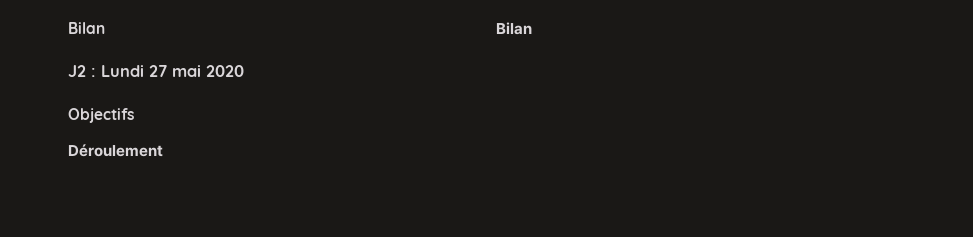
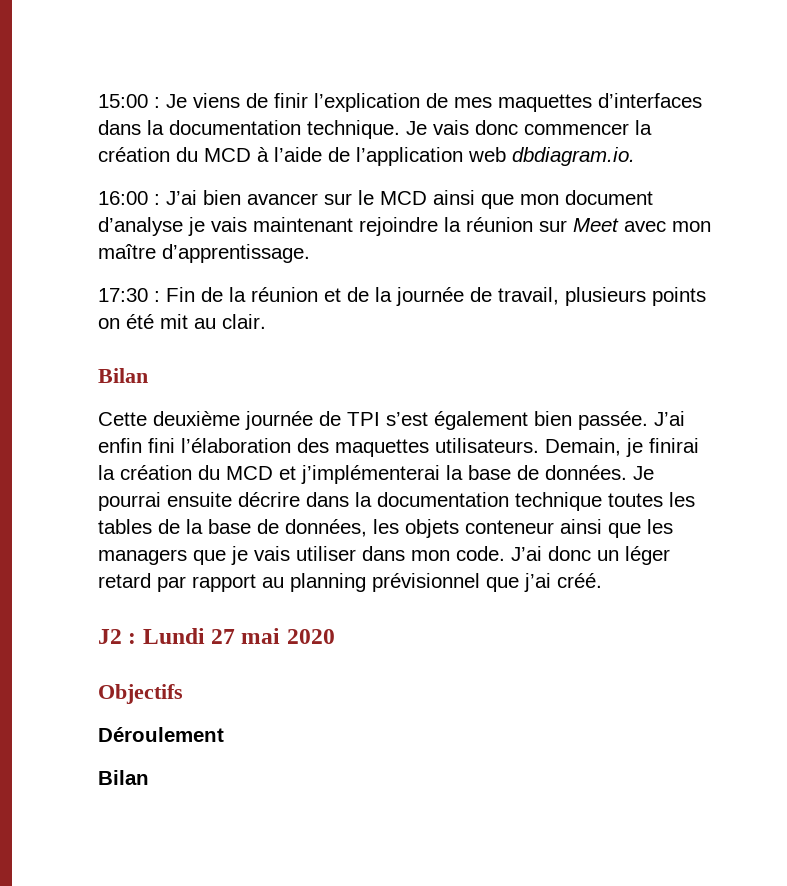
[68,22,105,34] Bilan -> [98,93,702,112] [98,120,652,139] [98,147,635,166] [98,190,653,209] [98,217,711,236] [98,244,310,263] [98,287,706,306] [98,314,266,329] [98,368,148,383] [98,411,685,430] [98,438,699,457] [98,465,654,484] [98,492,695,511] [98,519,673,538] [98,546,670,565] [98,573,602,592] 15:00 : Je viens de finir l’explication de mes maquettes d’interfaces dans la documentation technique. Je vais donc commencer la création du MCD à l’aide de l’application web dbdiagram.io. // 16:00 : J’ai bien avancer sur le MCD ainsi que mon document d’analyse je vais maintenant rejoindre la réunion sur Meet avec mon maître d’apprentissage. // 17:30 : Fin de la réunion et de la journée de travail, plusieurs points on été mit au clair. // Bilan // Cette deuxième journée de TPI s’est également bien passée. J’ai enfin fini l’élaboration des maquettes utilisateurs. Demain, je finirai la création du MCD et j’implémenterai la base de données. Je pourrai ensuite décrire dans la documentation technique toutes les tables de la base de données, les objets conteneur ainsi que les managers que je vais utiliser dans mon code. J’ai donc un léger retard par rapport au planning prévisionnel que j’ai créé.

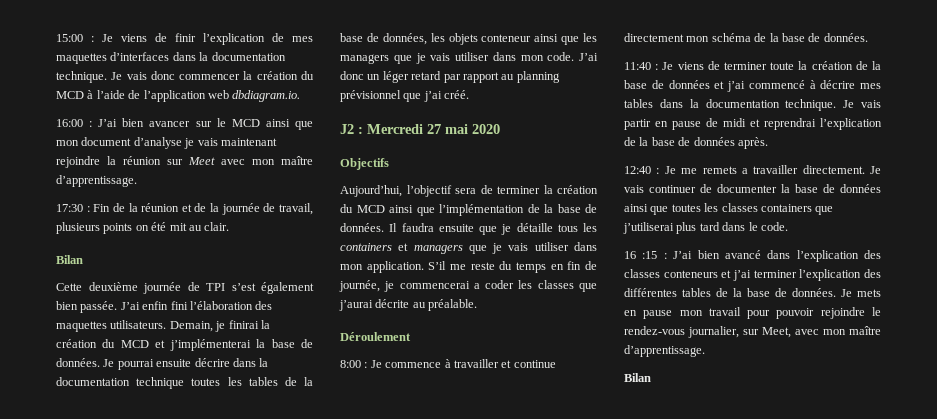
[142,628,205,644] Lundi -> [367,124,423,134] Mercredi
[98,727,224,742] Déroulement -> [340,185,598,197] [340,204,597,216] [340,223,597,235] [340,242,597,254] [340,261,597,273] [339,280,597,292] [339,299,478,311] [340,332,411,341] [340,359,556,368] [624,33,868,42] [624,61,881,70] [624,80,881,92] [624,99,881,111] [624,118,882,130] [624,137,768,149] [624,165,881,174] [624,184,881,193] [624,203,834,215] [623,222,788,234] [624,250,881,262] [624,269,881,281] [624,288,881,297] [624,307,881,319] [624,326,881,338] [624,345,705,357] Aujourd’hui, l’objectif sera de terminer la création du MCD ainsi que l’implémentation de la base de données. Il faudra ensuite que je détaille tous les containers et managers que je vais utiliser dans mon application. S’il me reste du temps en fin de journée, je commencerai a coder les classes que j’aurai décrite au préalable. // Déroulement // 8:00 : Je commence à travailler et continue directement mon schéma de la base de données. // 11:40 : Je viens de terminer toute la création de la base de données et j’ai commencé à décrire mes tables dans la documentation technique. Je vais partir en pause de midi et reprendrai l’explication de la base de données après. // 12:40 : Je me remets a travailler directement. Je vais continuer de documenter la base de données ainsi que toutes les classes containers que j’utiliserai plus tard dans le code. // 16 :15 : J’ai bien avancé dans l’explication des classes conteneurs et j’ai terminer l’explication des différentes tables de la base de données. Je mets en pause mon travail pour pouvoir rejoindre le rendez-vous journalier, sur Meet, avec mon maître d’apprentissage.

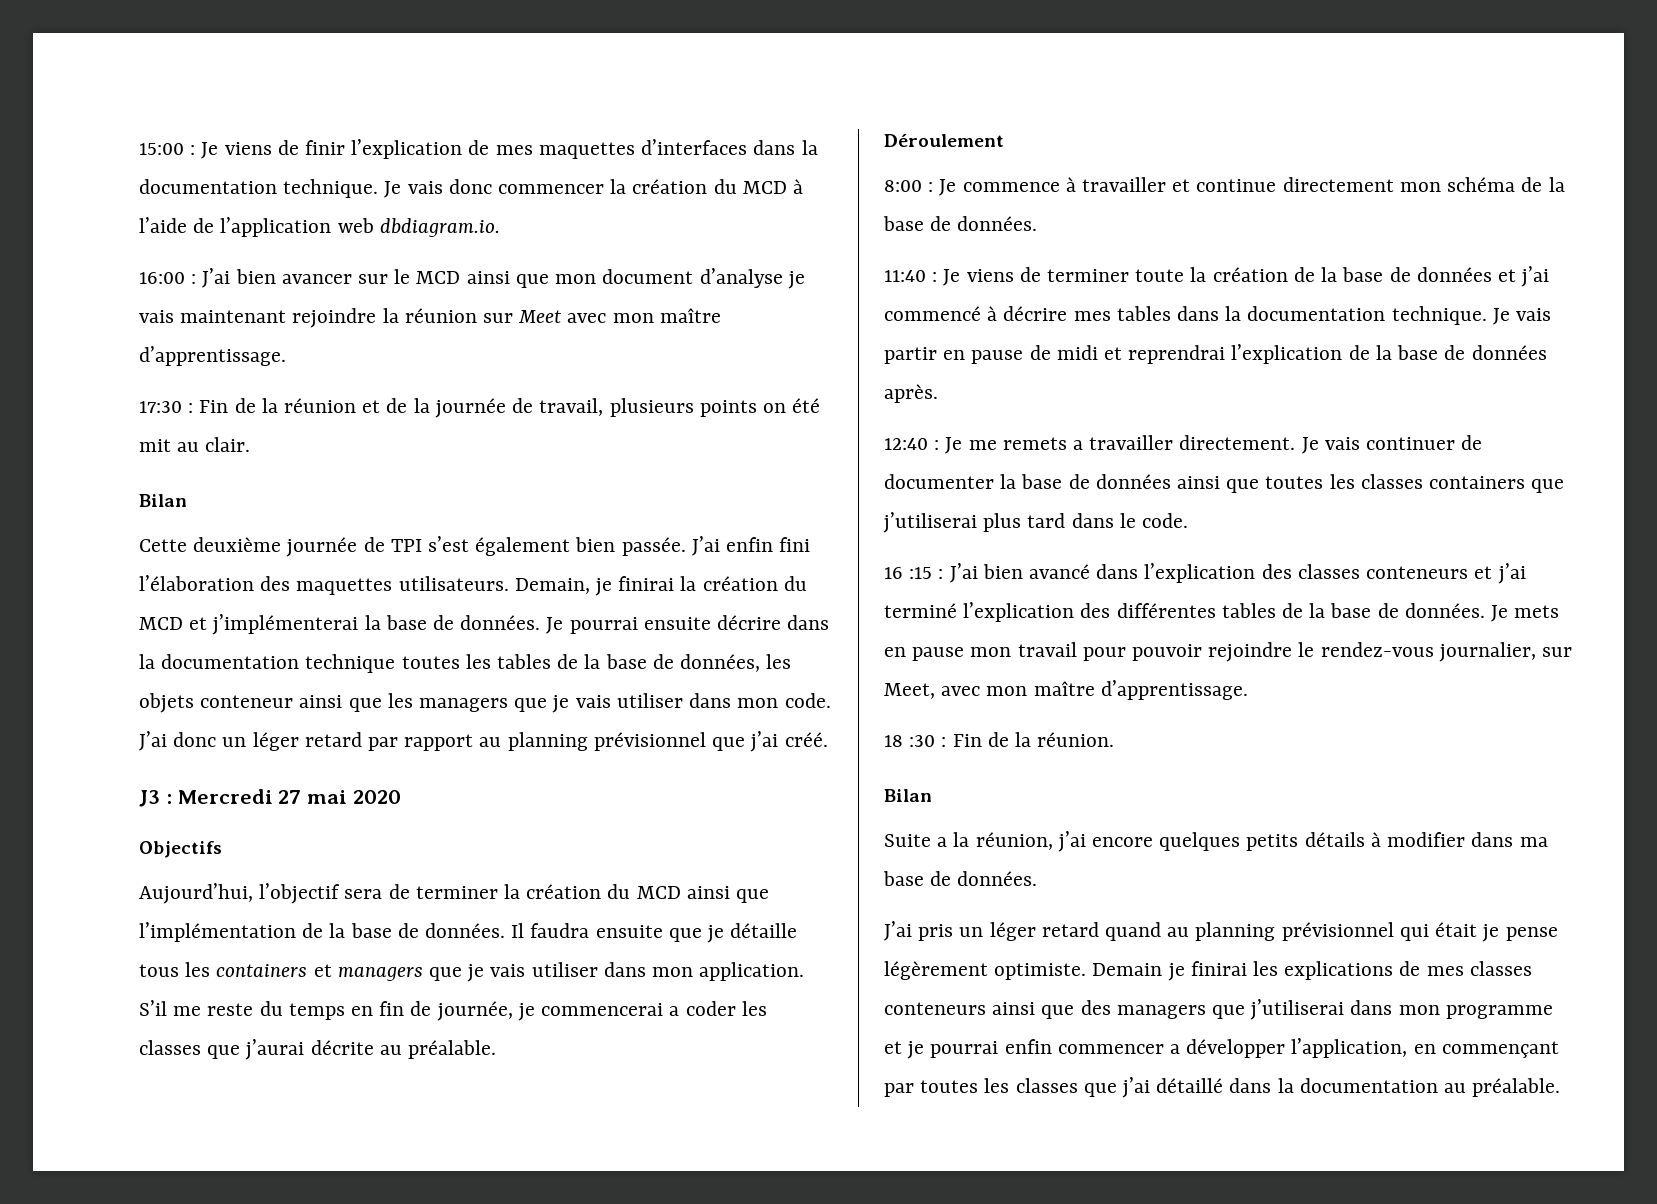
[340,124,354,134] J2 -> [139,790,160,807] J3
[753,270,797,278] terminer -> [884,603,957,618] terminé
[624,373,651,382] Bilan -> [884,732,1115,747] [884,789,932,802] [884,831,1548,852] [883,871,1038,886] [884,921,1558,942] [884,961,1532,981] [884,999,1553,1020] [884,1038,1559,1059] [884,1077,1561,1098] 18 :30 : Fin de la réunion. // Bilan // Suite a la réunion, j’ai encore quelques petits détails à modifier dans ma base de données. // J’ai pris un léger retard quand au planning prévisionnel qui était je pense légèrement optimiste. Demain je finirai les explications de mes classes conteneurs ainsi que des managers que j’utiliserai dans mon programme et je pourrai enfin commencer a développer l’application, en commençant par toutes les classes que j’ai détaillé dans la documentation au préalable.

